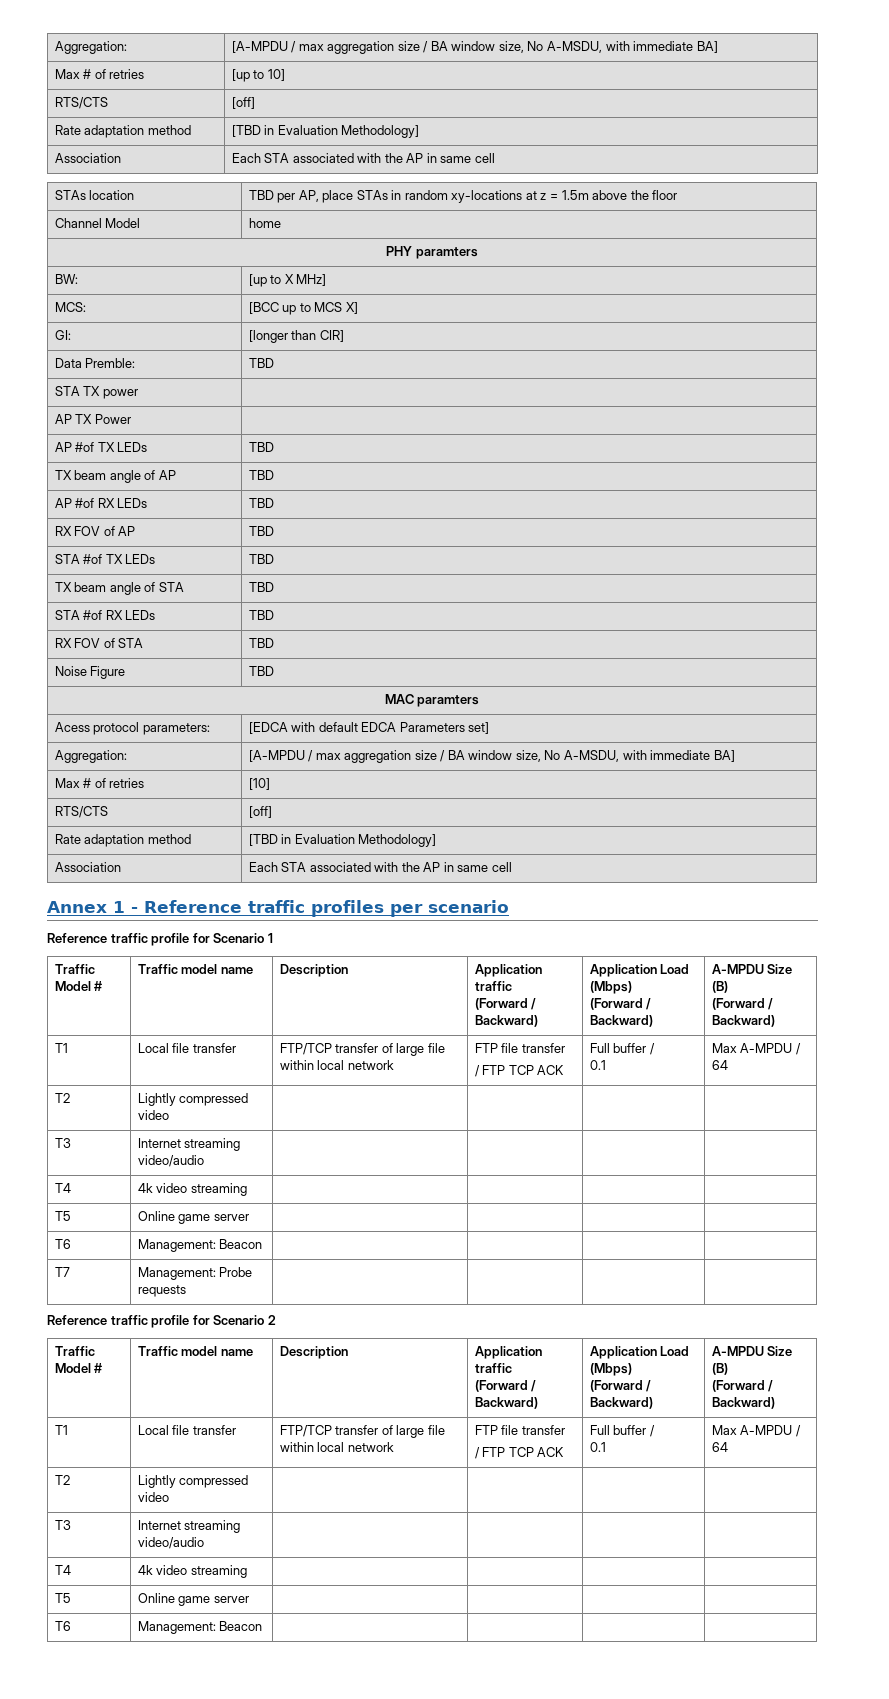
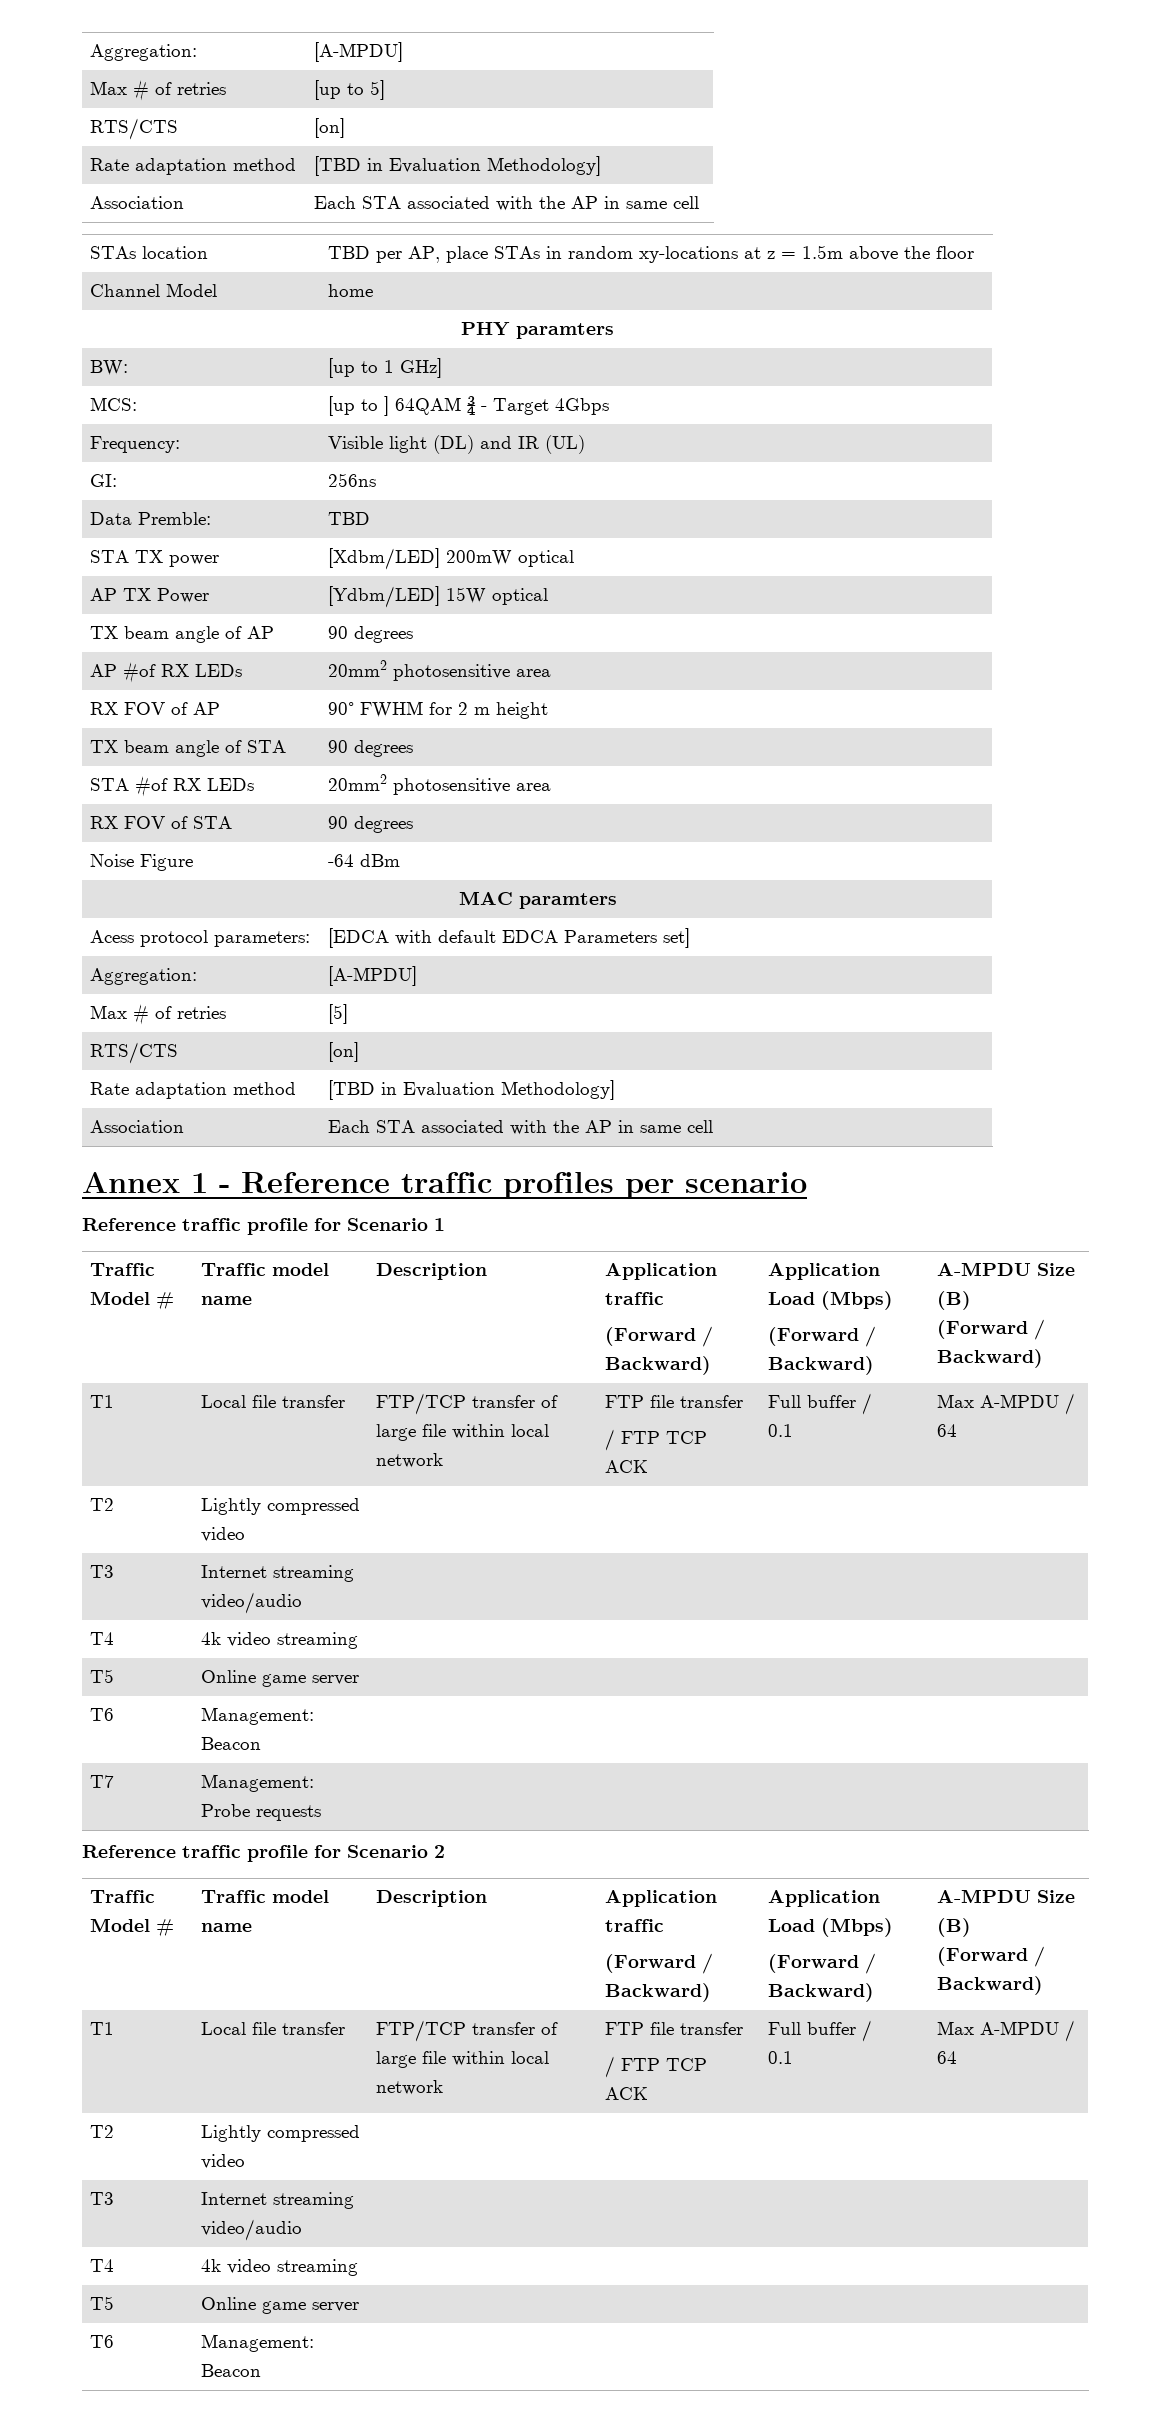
[54,41,127,54] [231,41,718,54] Aggregation: | [A-MPDU / max aggregation size / BA window size, No A-MSDU, with immediate BA] -> [89,44,197,61] [313,42,403,62] Aggregation: | [A-MPDU]
[267,69,285,81] [54,97,108,109] [231,97,255,109] 10] // RTS/CTS | [off] -> [369,80,385,100] [89,118,178,140] [313,118,345,138] 5] // RTS/CTS | [on]
[284,274,327,286] X MHz] -> [383,358,442,378] 1 GHz]
[248,302,358,315] [54,330,71,340] [248,330,344,343] [BCC up to MCS X] // GI: | [longer than CIR] -> [327,396,609,416] [89,436,180,453] [327,435,585,454] [89,474,117,487] [327,473,376,487] [up to ] 64QAM ¾ - Target 4Gbps // Frequency: | Visible light (DL) and IR (UL) // GI: | 256ns
(138, 394) none -> [327,548,574,570] [Xdbm/LED] 200mW optical
[54,442,148,452] [248,442,274,452] // AP #of TX LEDs | TBD -> [327,586,548,608] [Ydbm/LED] 15W optical
[248,470,274,480] TBD -> [327,626,413,643] 90 degrees
[248,498,274,508] TBD -> [327,660,551,681] 20mm2 photosensitive area
[248,526,274,536] [54,554,156,564] [248,554,274,564] TBD // STA #of TX LEDs | TBD -> [327,701,548,719] 90° FWHM for 2 m height
[248,582,274,592] TBD -> [327,740,413,757] 90 degrees
[248,610,274,620] TBD -> [327,774,551,795] 20mm2 photosensitive area
[248,638,274,648] TBD -> [327,816,413,833] 90 degrees
[248,666,274,676] TBD -> [327,854,400,867] -64 dBm
[248,750,735,763] [54,778,145,788] [248,778,270,790] [54,806,108,818] [248,806,272,818] [A-MPDU / max aggregation size / BA window size, No A-MSDU, with immediate BA] // Max # of retries | [10] // RTS/CTS | [off] -> [327,966,417,986] [89,1004,226,1025] [327,1004,348,1024] [89,1042,178,1064] [327,1042,359,1062] [A-MPDU] // Max # of retries | [5] // RTS/CTS | [on]

